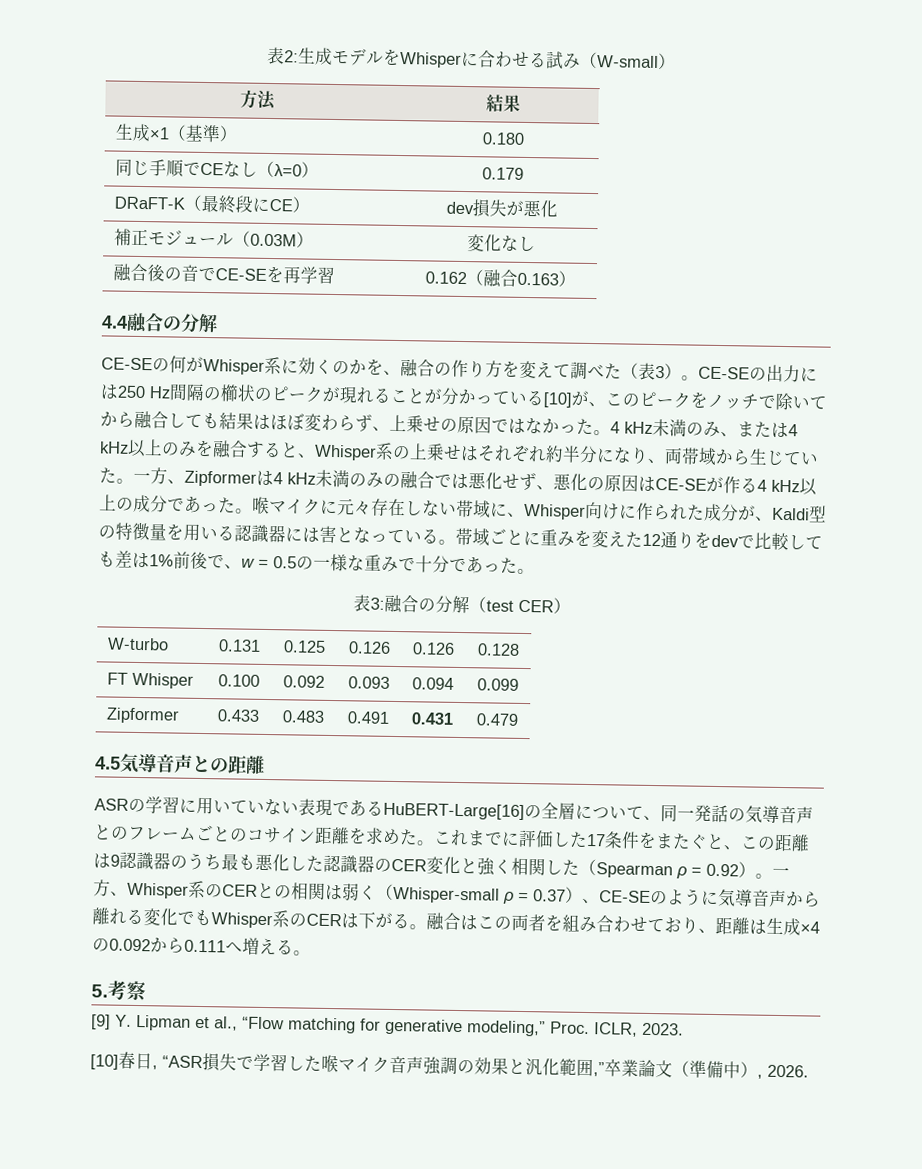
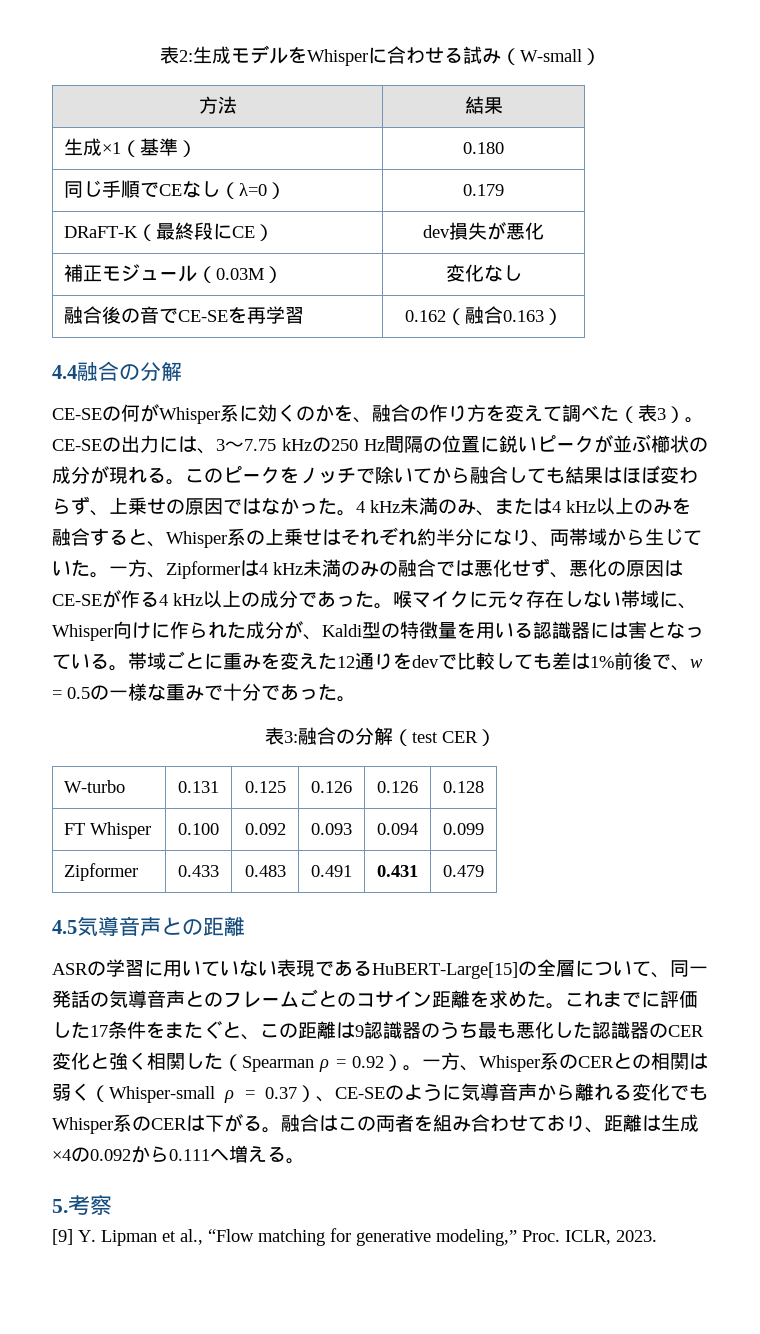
[117,383,606,408] 250 Hz間隔の櫛状のピークが現れることが分かっている[10]が、 -> [197,434,708,454] [52,466,185,485] 、3〜7.75 kHzの250 Hz間隔の位置に鋭いピークが並ぶ櫛状の成分が現れる。
[383,802,525,821] HuBERT-Large[16] -> [372,962,518,979] HuBERT-Large[15]
[90,1051,809,1079] // [10]春日, “ASR損失で学習した喉マイク音声強調の効果と汎化範囲,”卒業論文（準備中）, 2026. -> (657, 1236) none

